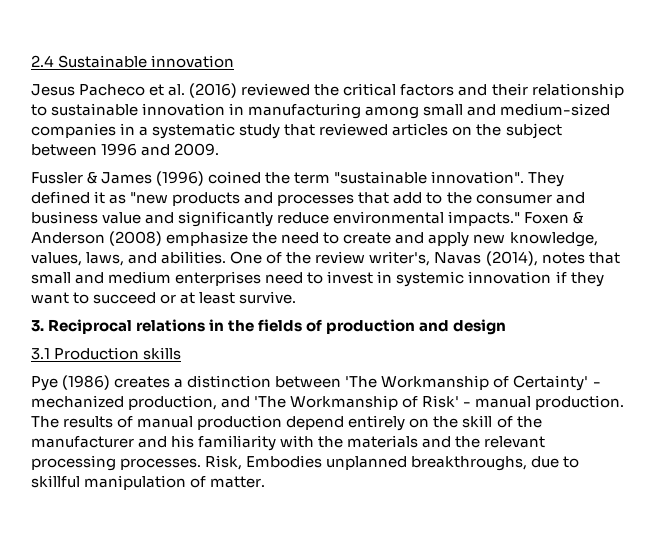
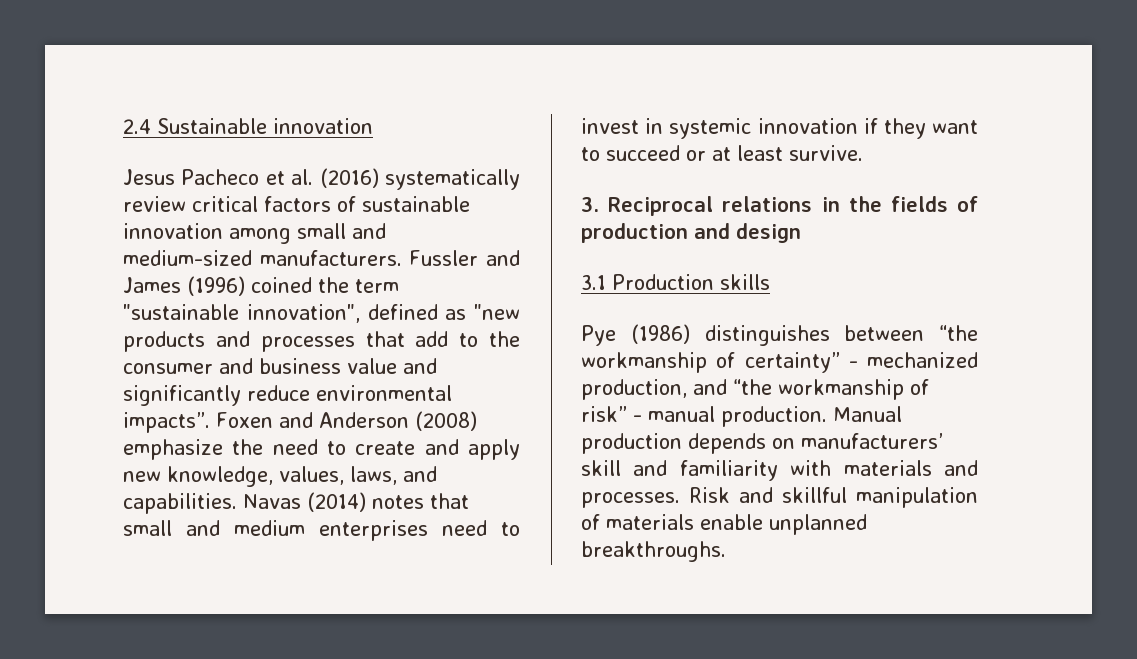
[241,83,624,98] [31,103,611,119] [31,123,562,139] [31,143,220,156] [31,171,98,184] reviewed the critical factors and their relationship to sustainable innovation in manufacturing among small and medium-sized companies in a systematic study that reviewed articles on the subject between 1996 and 2009. // Fussler & -> [385,169,520,190] [123,196,470,212] [123,223,386,244] [123,250,520,266] systematically review critical factors of sustainable innovation among small and medium-sized manufacturers. Fussler and
[431,171,565,187] [31,191,106,204] innovation". They defined it -> [246,304,438,323] innovation", defined
[448,211,584,226] impacts." Foxen & -> [123,412,313,433] impacts”. Foxen and
[161,251,538,266] abilities. One of the review writer's, Navas (2014), -> [123,492,366,514] capabilities. Navas (2014)
[114,375,601,391] [31,395,625,410] [31,415,542,431] [31,435,195,448] creates a distinction between 'The Workmanship of Certainty' - mechanized production, and 'The Workmanship of Risk' - manual production. The results of manual production depend entirely on the skill of the manufacturer and his -> [704,325,978,346] [581,352,978,373] [581,379,929,400] [581,406,902,427] [581,433,943,454] [581,460,668,476] distinguishes between “the workmanship of certainty” - mechanized production, and “the workmanship of risk” - manual production. Manual production depends on manufacturers’ skill and
[318,436,344,448] the -> (832, 468) none
[455,436,546,448] [31,455,580,471] [31,475,266,490] the relevant processing processes. Risk, Embodies unplanned breakthroughs, due to skillful manipulation of matter. -> [581,487,978,508] [581,514,867,535] [581,541,726,562] processes. Risk and skillful manipulation of materials enable unplanned breakthroughs.

